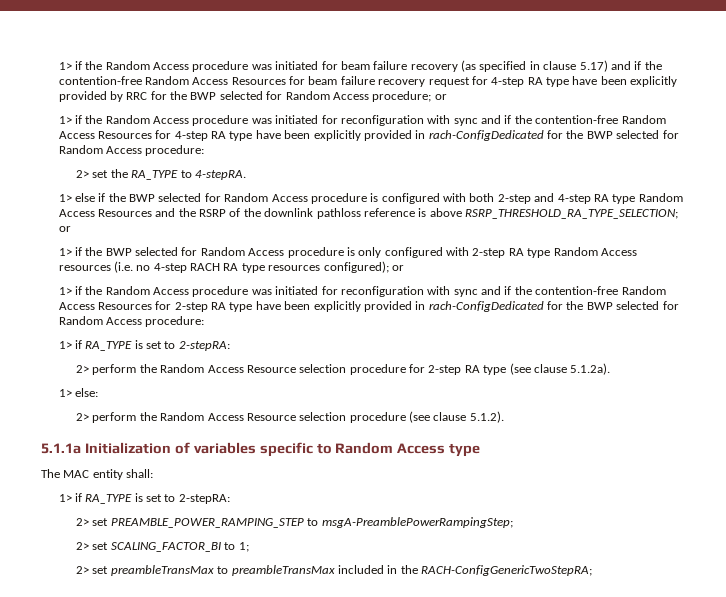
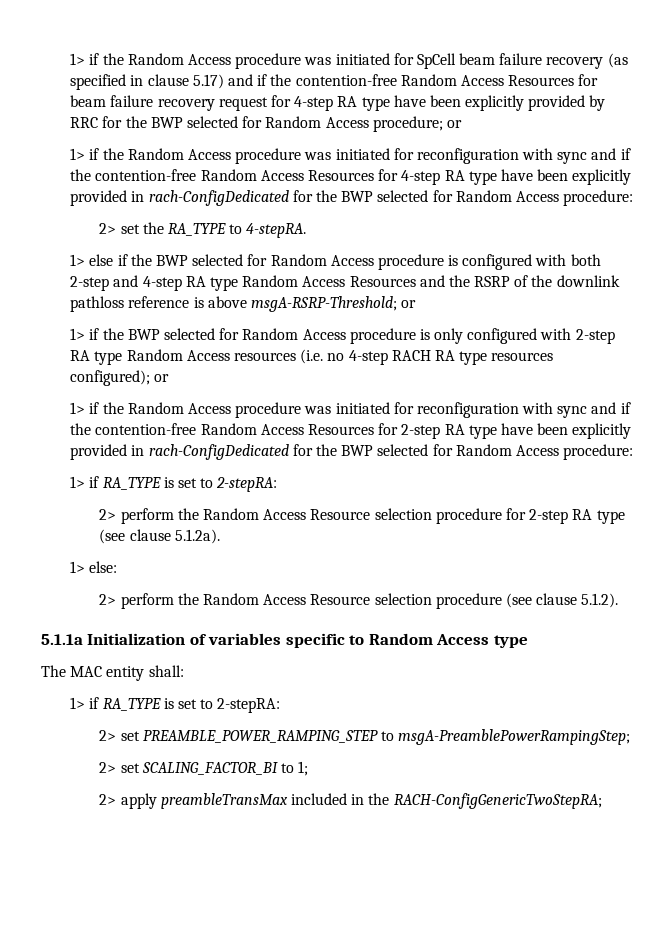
[58,61,338,72] 1> if the Random Access procedure was initiated for -> [70,53,456,69] 1> if the Random Access procedure was initiated for SpCell
[465,209,679,219] RSRP_THRESHOLD_RA_TYPE_SELECTION; -> [250,296,397,312] msgA-RSRP-Threshold;
[92,565,229,576] set preambleTransMax to -> [120,793,157,809] apply

